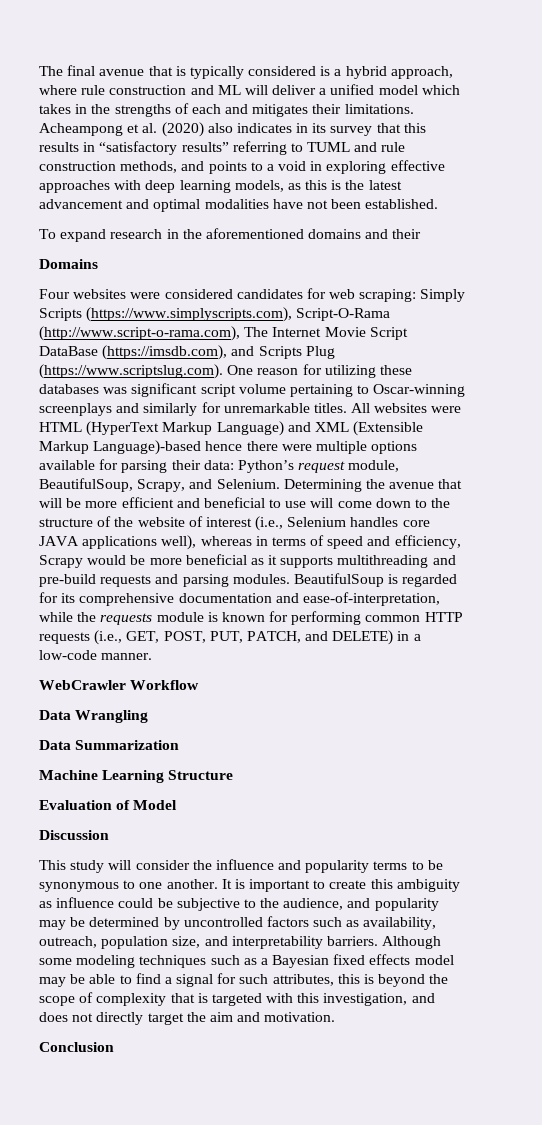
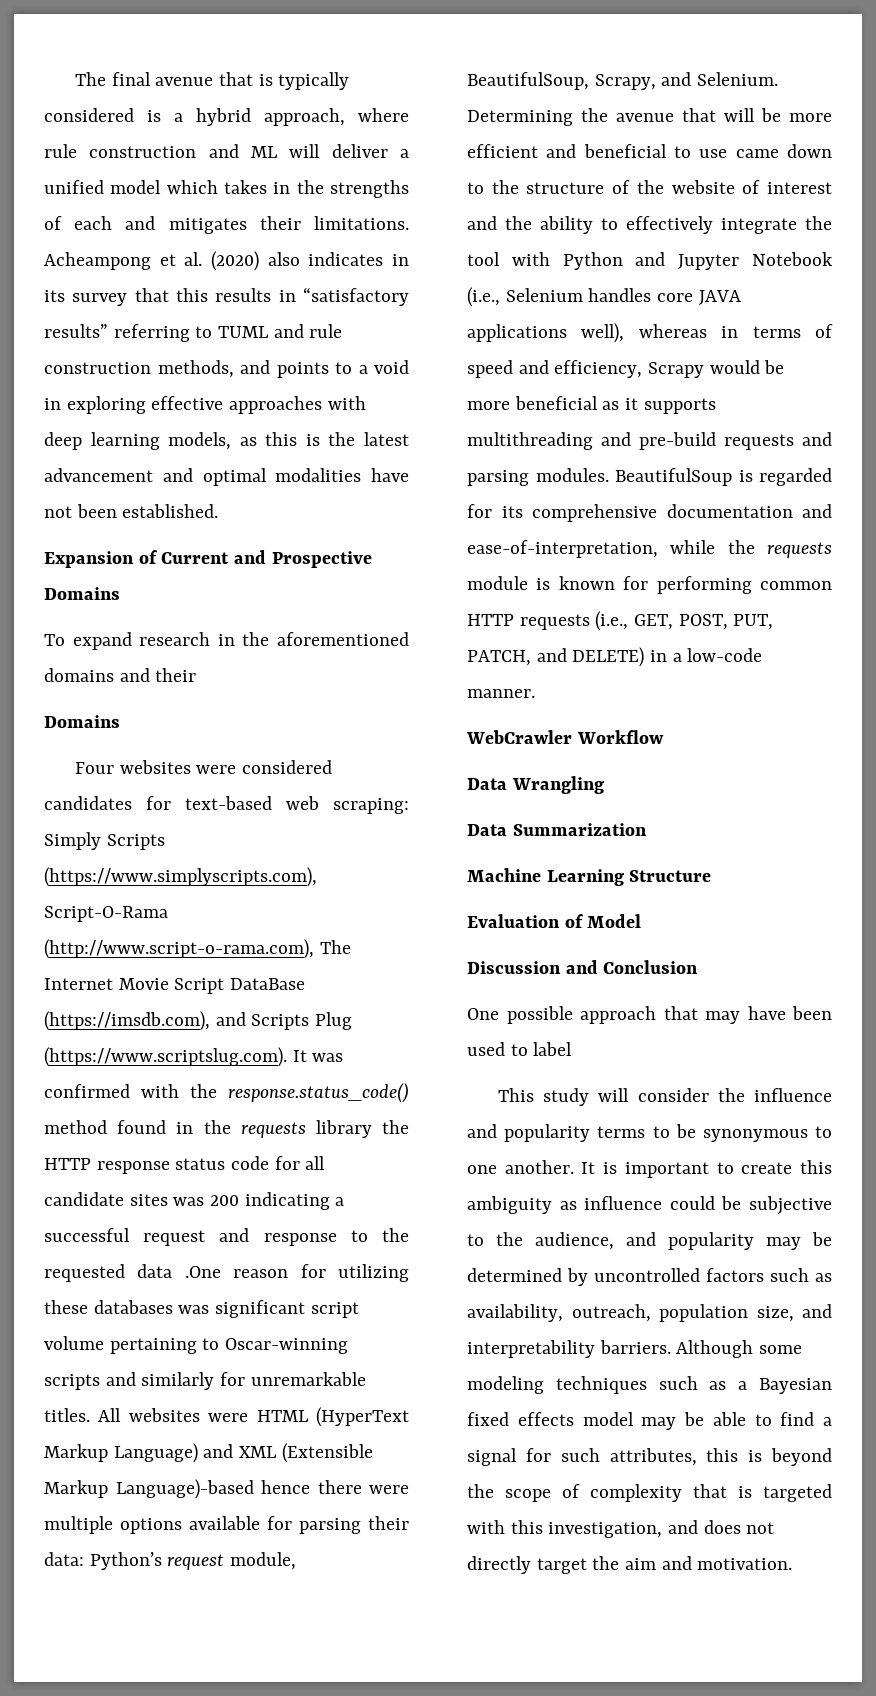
(439, 204) none -> [44,550,372,568] [44,587,120,600] // Expansion of Current and Prospective Domains
(326, 293) none -> [185,796,272,810] text-based
[227,365,254,375] One -> [292,1050,344,1062] [44,1083,409,1103] [44,1120,409,1138] [44,1156,326,1174] [44,1192,345,1210] [44,1228,409,1246] [44,1264,221,1282] It was confirmed with the response.status_code() method found in the requests library the HTTP response status code for all candidate sites was 200 indicating a successful request and response to the requested data .One
[39,403,112,416] screenplays -> [44,1374,100,1390] scripts
[310,498,372,508] will come -> [735,149,779,158] came
(252, 522) none -> [467,216,832,234] [467,252,833,270] and the ability to effectively integrate the tool with Python and Jupyter Notebook
(109, 835) none -> [565,960,699,974] [467,1006,832,1024] [467,1042,573,1056] and Conclusion // One possible approach that may have been used to label
[39,1042,114,1052] // Conclusion -> (793, 1564) none

